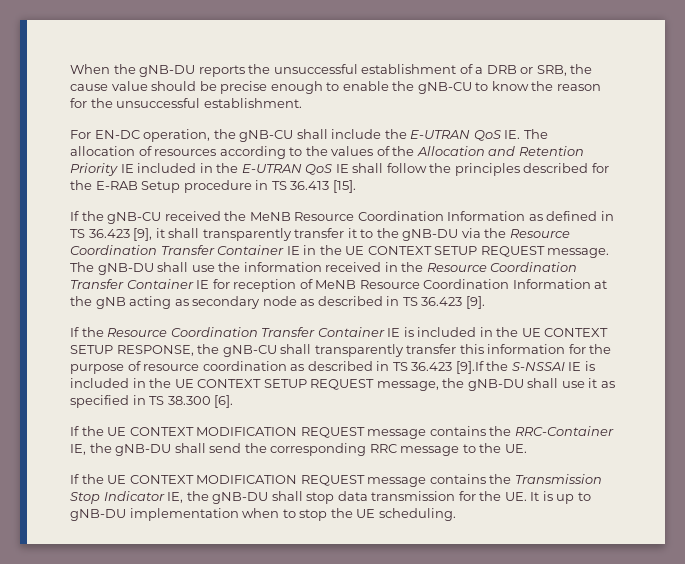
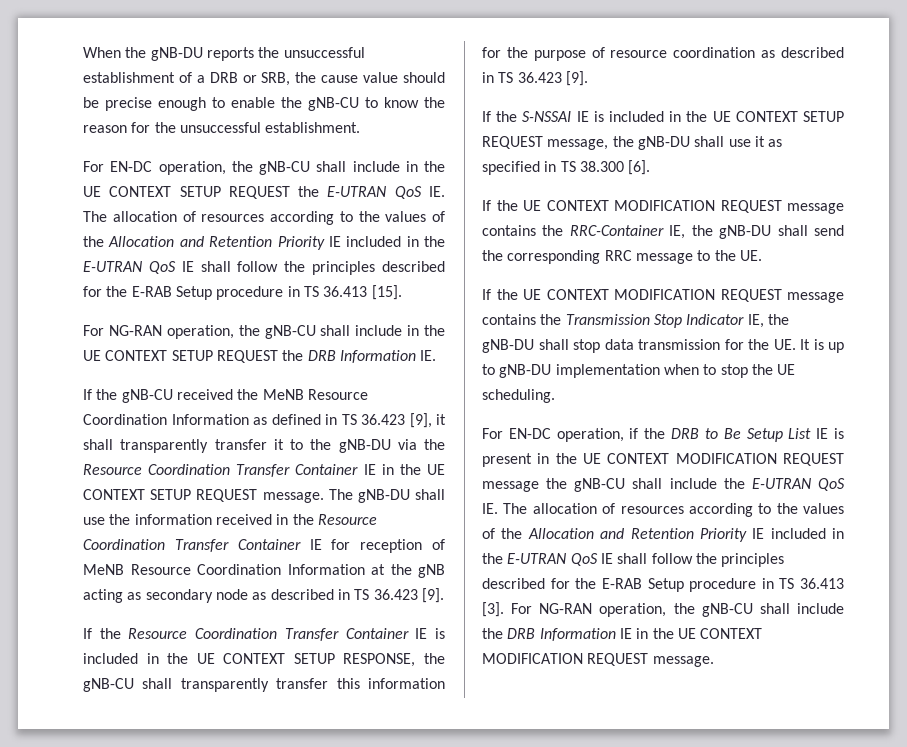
(382, 134) none -> [405,161,445,172] [83,186,290,199] in the UE CONTEXT SETUP REQUEST
(356, 186) none -> [83,325,445,339] [83,350,437,363] // For NG-RAN operation, the gNB-CU shall include in the UE CONTEXT SETUP REQUEST the DRB Information IE.
[455,361,484,374] [9].If -> [565,71,588,86] [482,111,491,122] [9]. // If
(456, 514) none -> [482,428,844,442] [482,453,844,467] [482,478,845,492] [482,503,844,517] [482,528,844,542] [482,553,785,567] [482,578,844,592] [482,602,844,617] [482,628,763,641] [482,653,714,667] // For EN-DC operation, if the DRB to Be Setup List IE is present in the UE CONTEXT MODIFICATION REQUEST message the gNB-CU shall include the E-UTRAN QoS IE. The allocation of resources according to the values of the Allocation and Retention Priority IE included in the E-UTRAN QoS IE shall follow the principles described for the E-RAB Setup procedure in TS 36.413 [3]. For NG-RAN operation, the gNB-CU shall include the DRB Information IE in the UE CONTEXT MODIFICATION REQUEST message.

